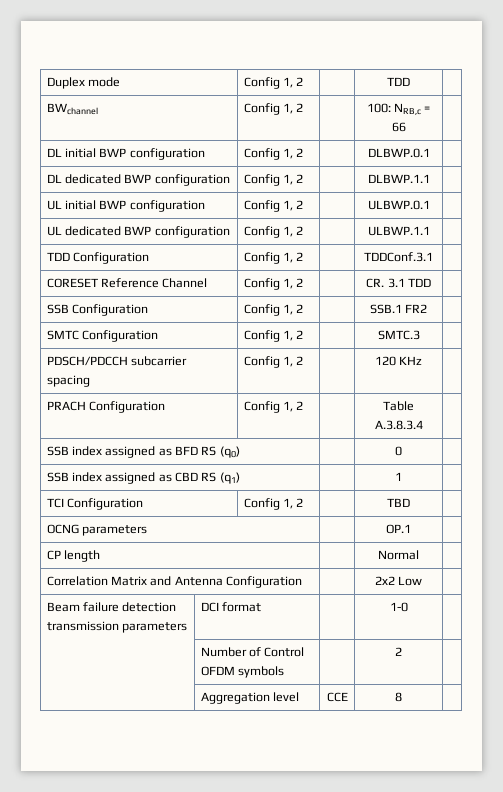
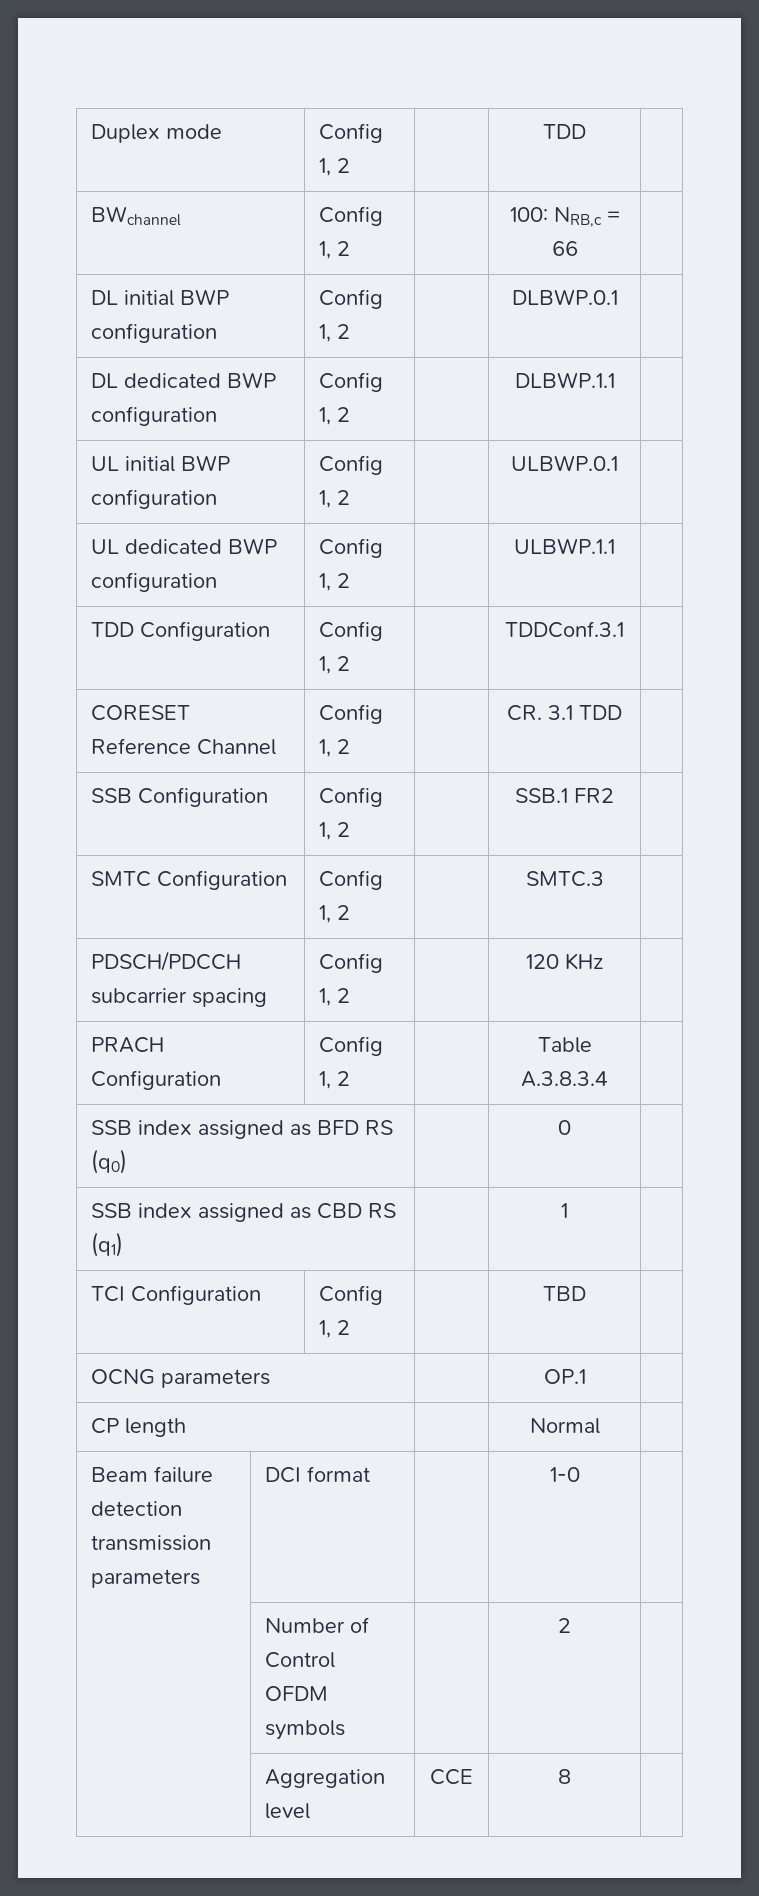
[46,576,303,588] [374,576,423,586] // Correlation Matrix and Antenna Configuration | | 2x2 Low | -> (600, 1426) none

